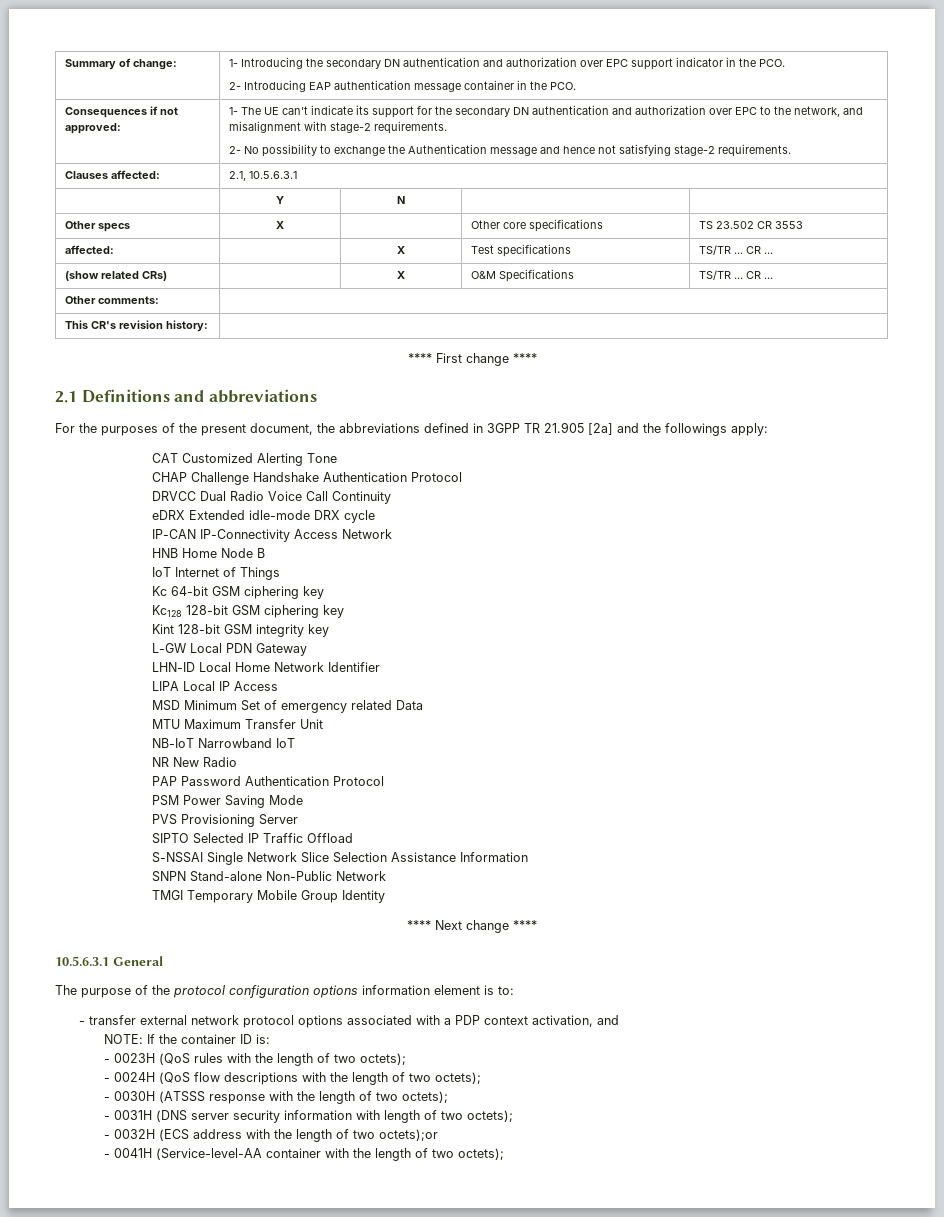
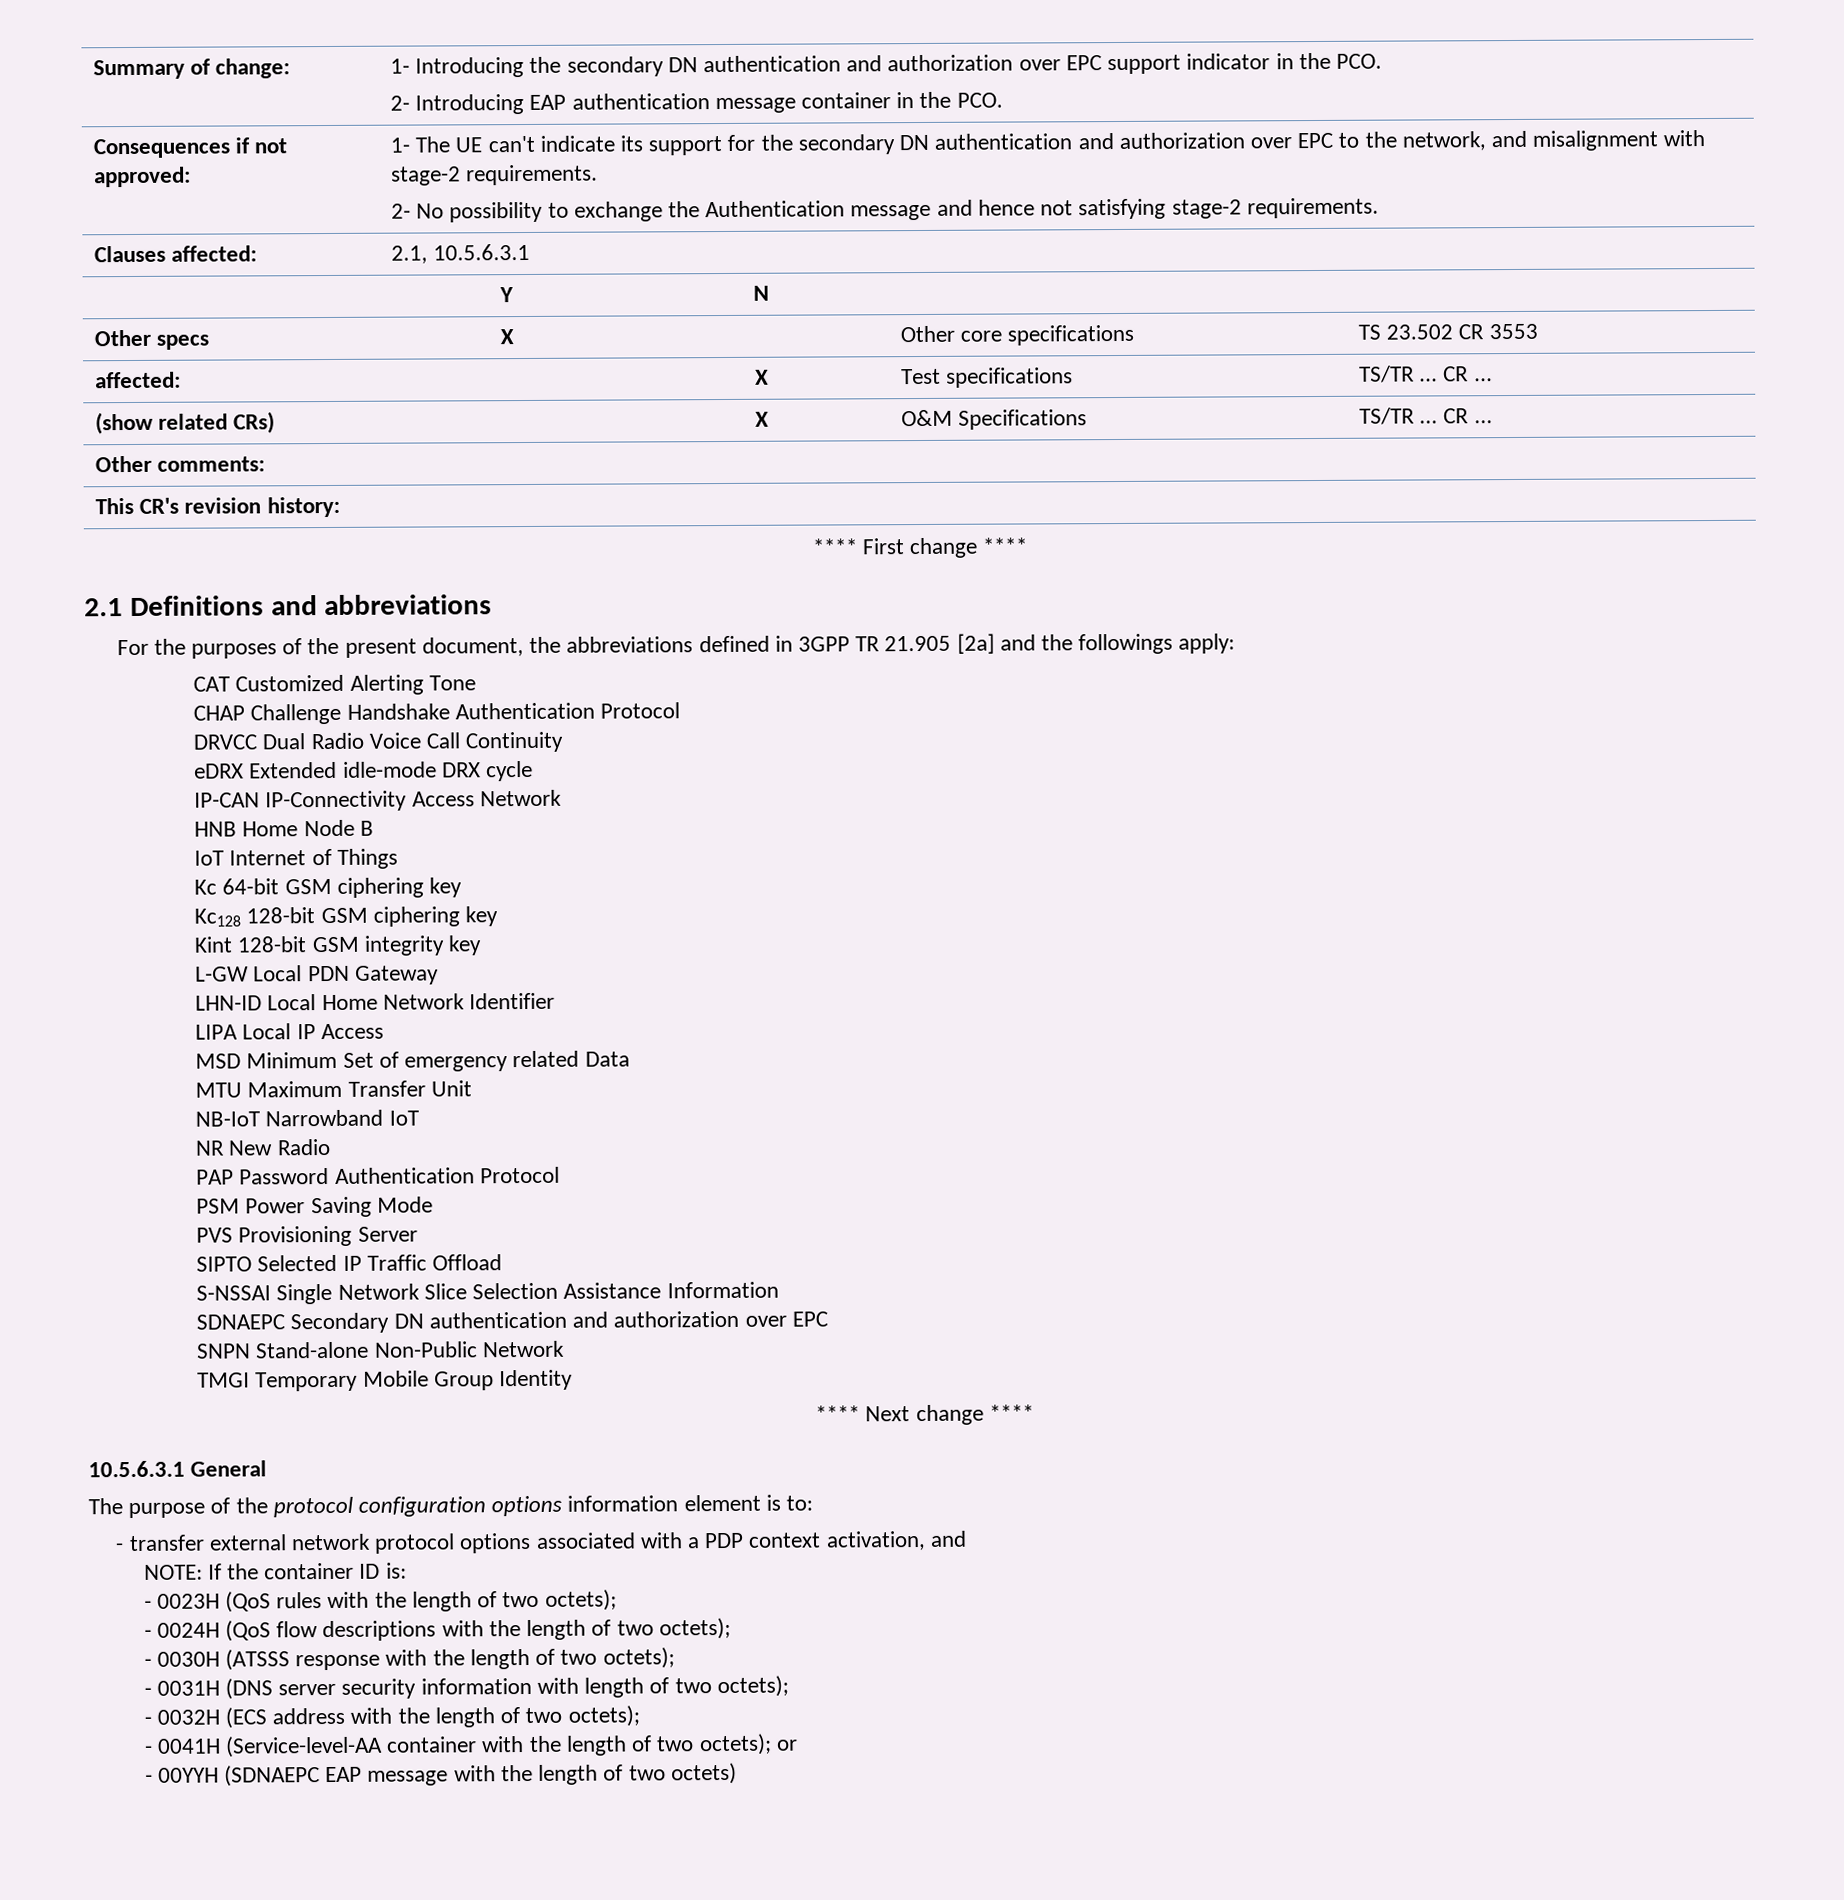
(529, 857) none -> [196,1310,828,1334] // SDNAEPC Secondary DN authentication and authorization over EPC
[378,1129,438,1141] octets);or -> [567,1705,640,1727] octets);
(504, 1154) none -> [775,1739,798,1751] [144,1762,737,1787] or // - 00YYH (SDNAEPC EAP message with the length of two octets)

